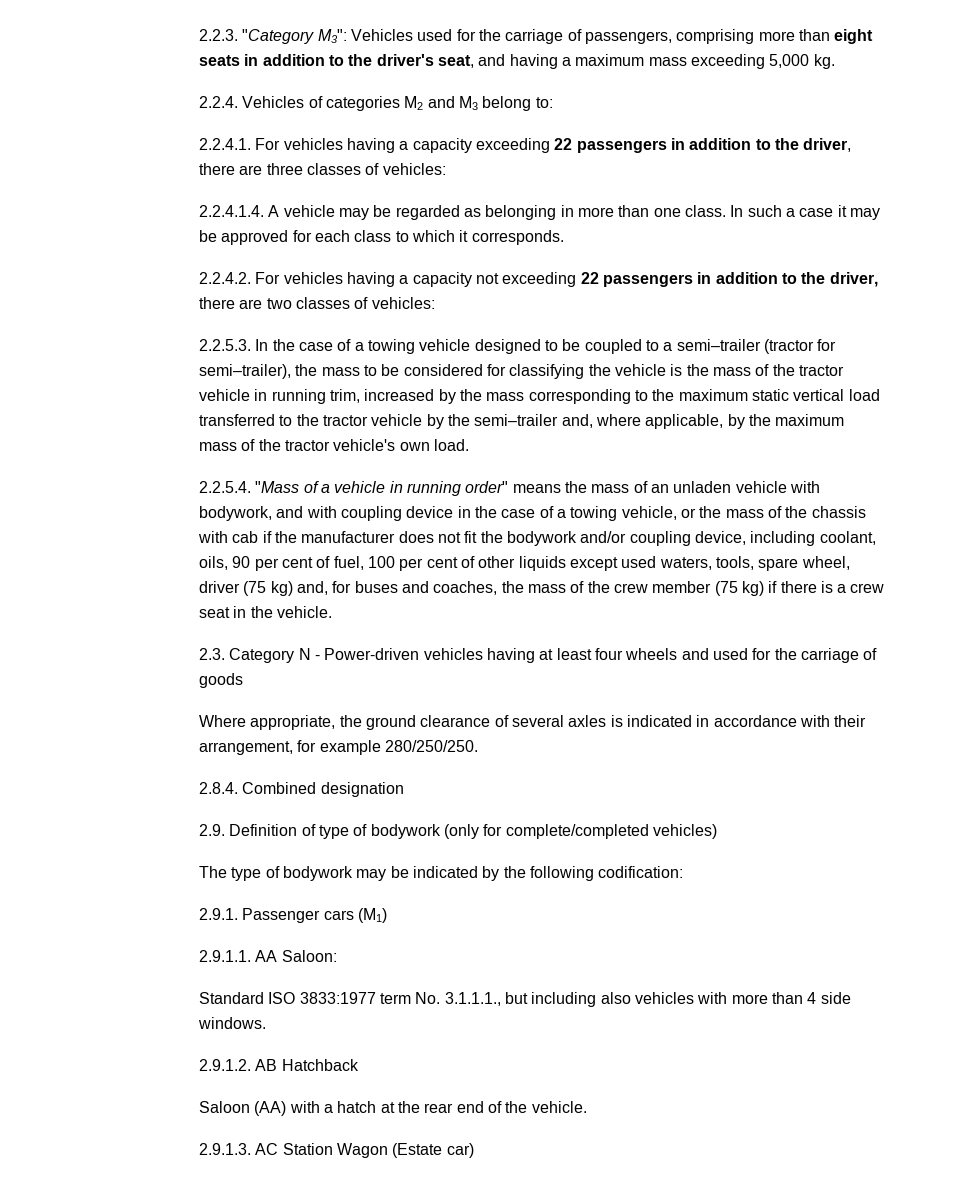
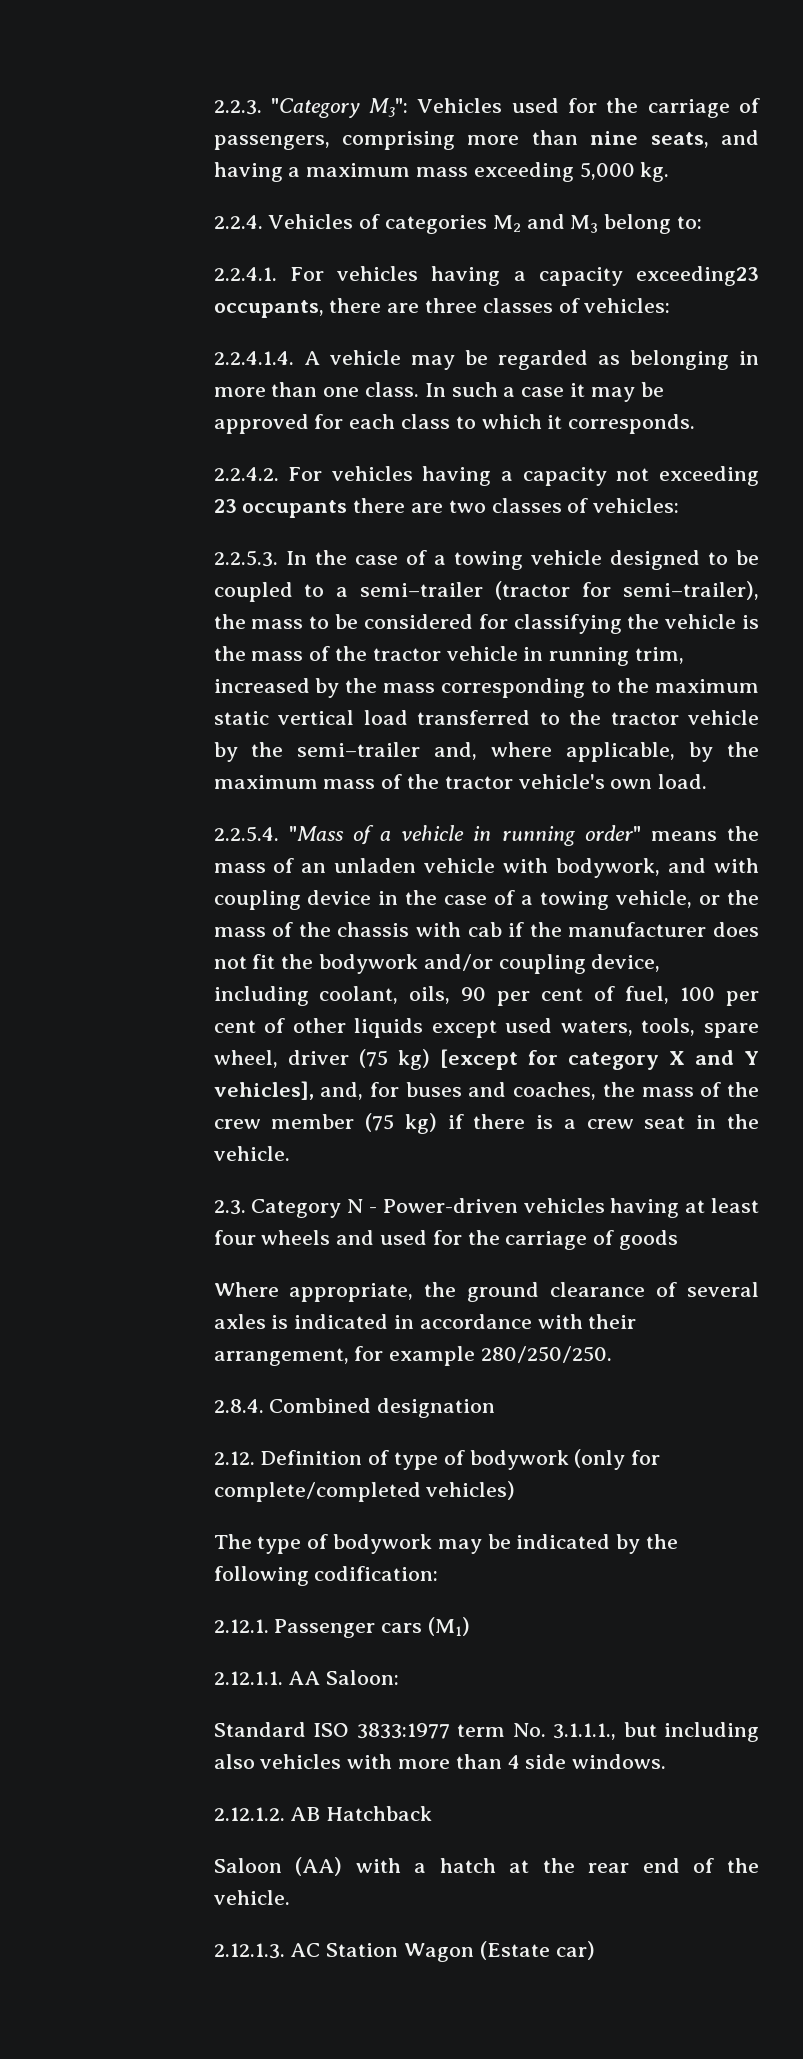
[834,29,874,44] [199,54,475,68] eight seats in addition to the driver's seat, -> [590,131,709,148] nine seats,
[476,138,852,153] exceeding 22 passengers in addition to the driver, -> [636,266,759,286] [213,300,324,318] exceeding23 occupants,
[580,272,878,287] 22 passengers in addition to the driver, -> [213,499,348,518] 23 occupants
(293, 588) none -> [439,1049,760,1070] [213,1081,314,1100] [except for category X and Y vehicles],
[199,824,226,836] 2.9. -> [213,1451,255,1465] 2.12.
[199,908,239,920] 2.9.1. -> [213,1619,269,1633] 2.12.1.
[199,950,252,962] 2.9.1.1. -> [213,1671,283,1685] 2.12.1.1.
[199,1059,252,1071] 2.9.1.2. -> [213,1807,285,1821] 2.12.1.2.
[199,1143,252,1155] 2.9.1.3. -> [213,1943,285,1959] 2.12.1.3.

